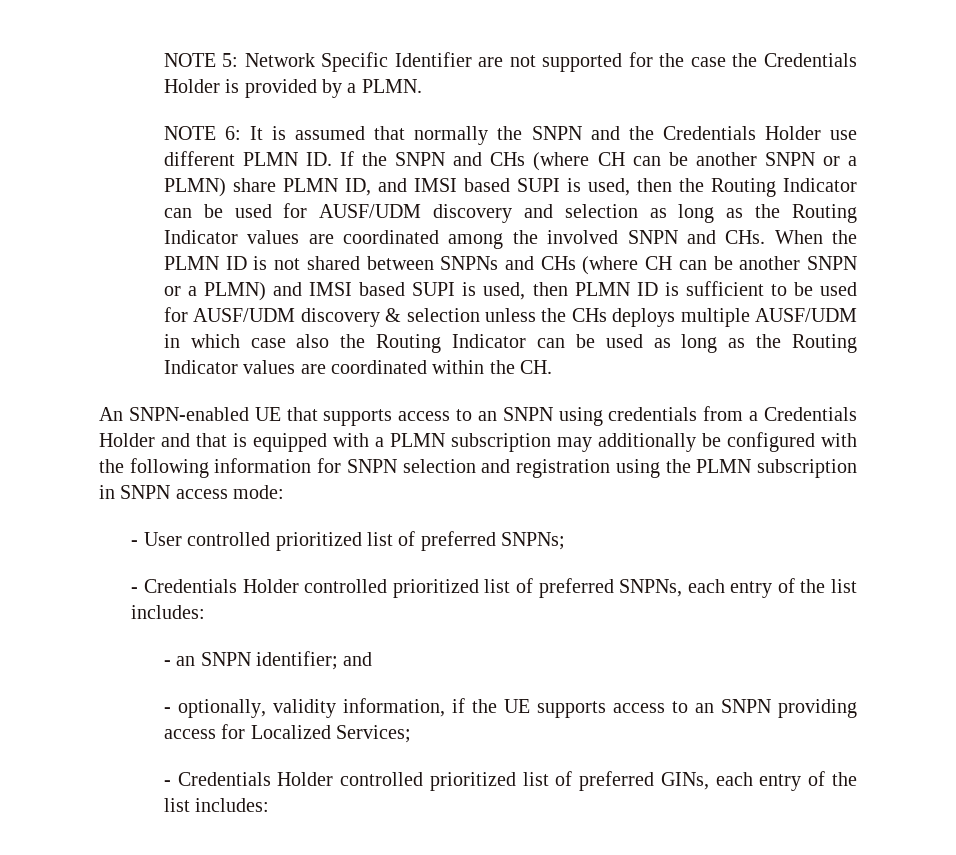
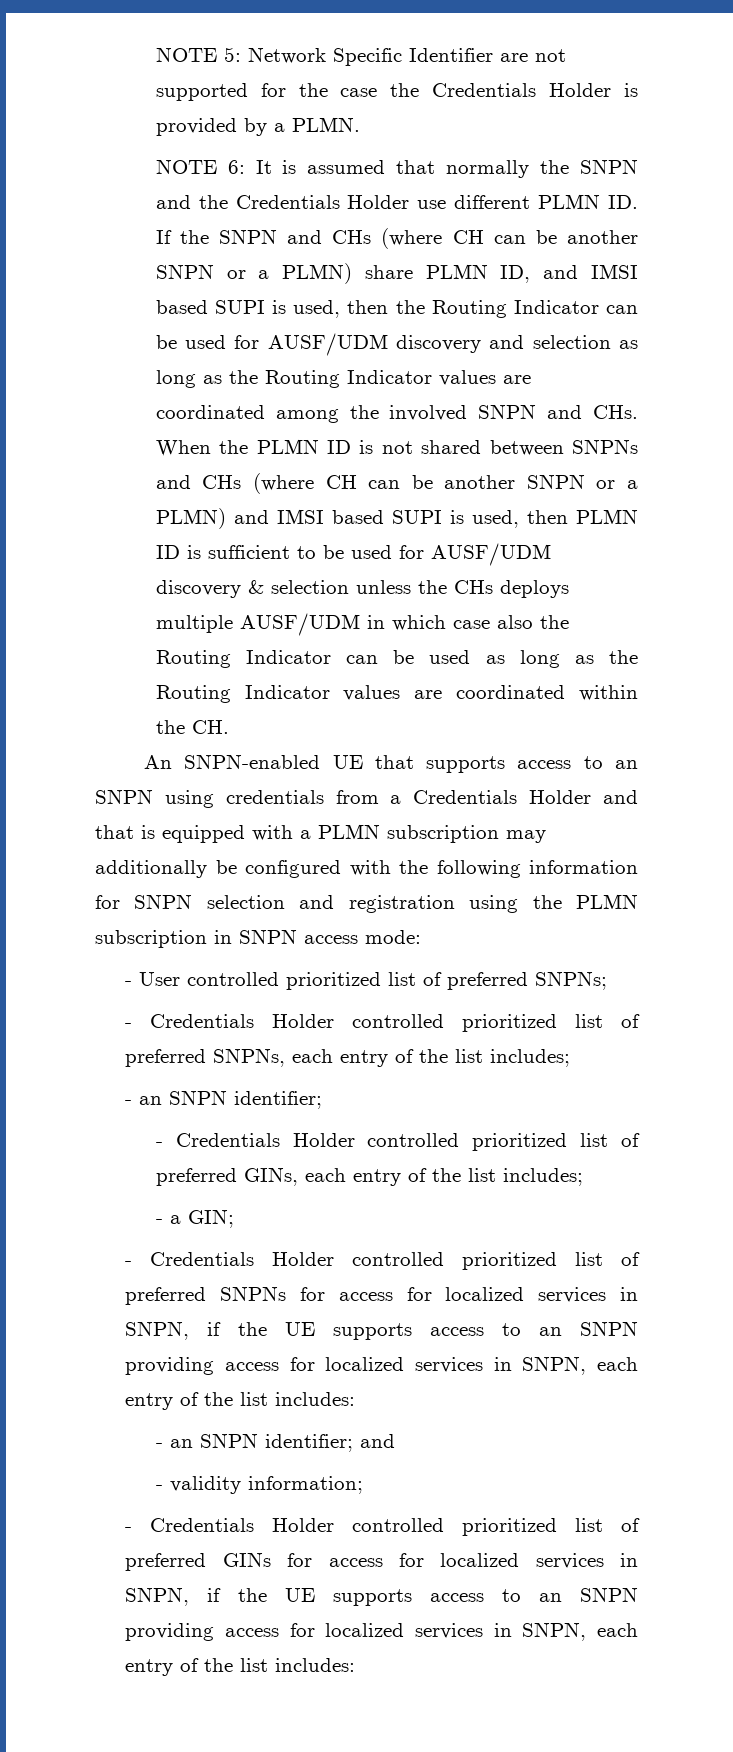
[131,605,206,619] [163,651,373,670] [163,698,857,718] [163,724,412,743] includes: // - an SNPN identifier; and // - optionally, validity information, if the UE supports access to an SNPN providing access for Localized Services; -> [490,1049,571,1067] [125,1090,323,1109] includes; // - an SNPN identifier;
(190, 805) none -> [502,1168,583,1186] [155,1209,234,1228] [125,1252,640,1270] [125,1286,639,1305] [125,1321,638,1340] [125,1356,638,1375] [125,1392,356,1410] [155,1433,395,1452] [155,1476,363,1494] [125,1518,640,1536] [125,1552,638,1571] [125,1587,638,1606] [125,1622,638,1641] [125,1658,269,1676] includes; // - a GIN; // - Credentials Holder controlled prioritized list of preferred SNPNs for access for localized services in SNPN, if the UE supports access to an SNPN providing access for localized services in SNPN, each entry of the list includes: // - an SNPN identifier; and // - validity information; // - Credentials Holder controlled prioritized list of preferred GINs for access for localized services in SNPN, if the UE supports access to an SNPN providing access for localized services in SNPN, each entry of the list

